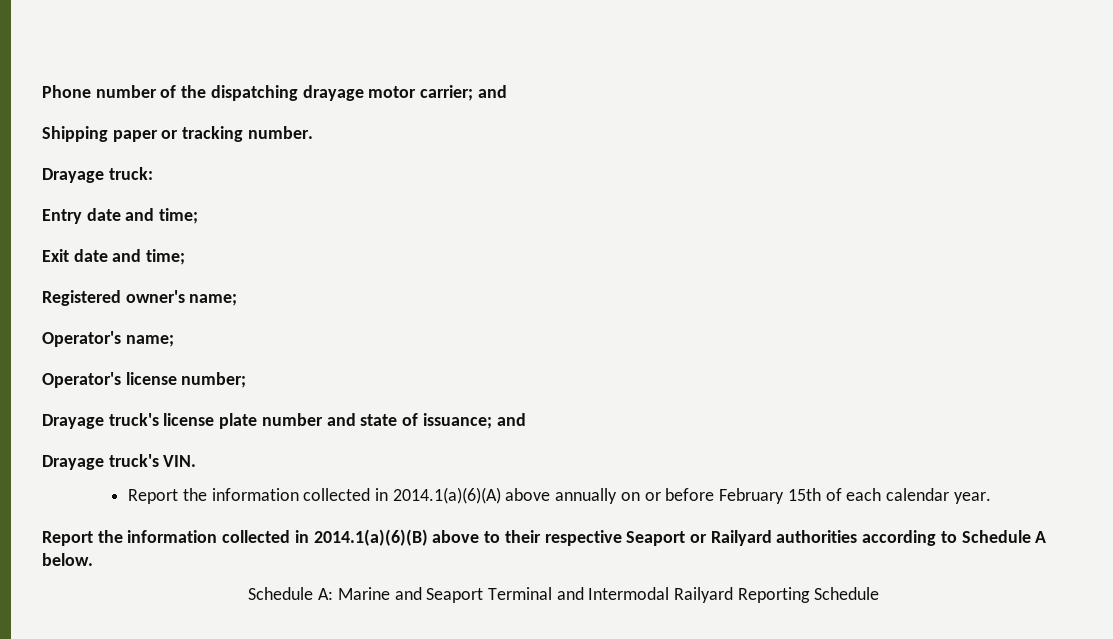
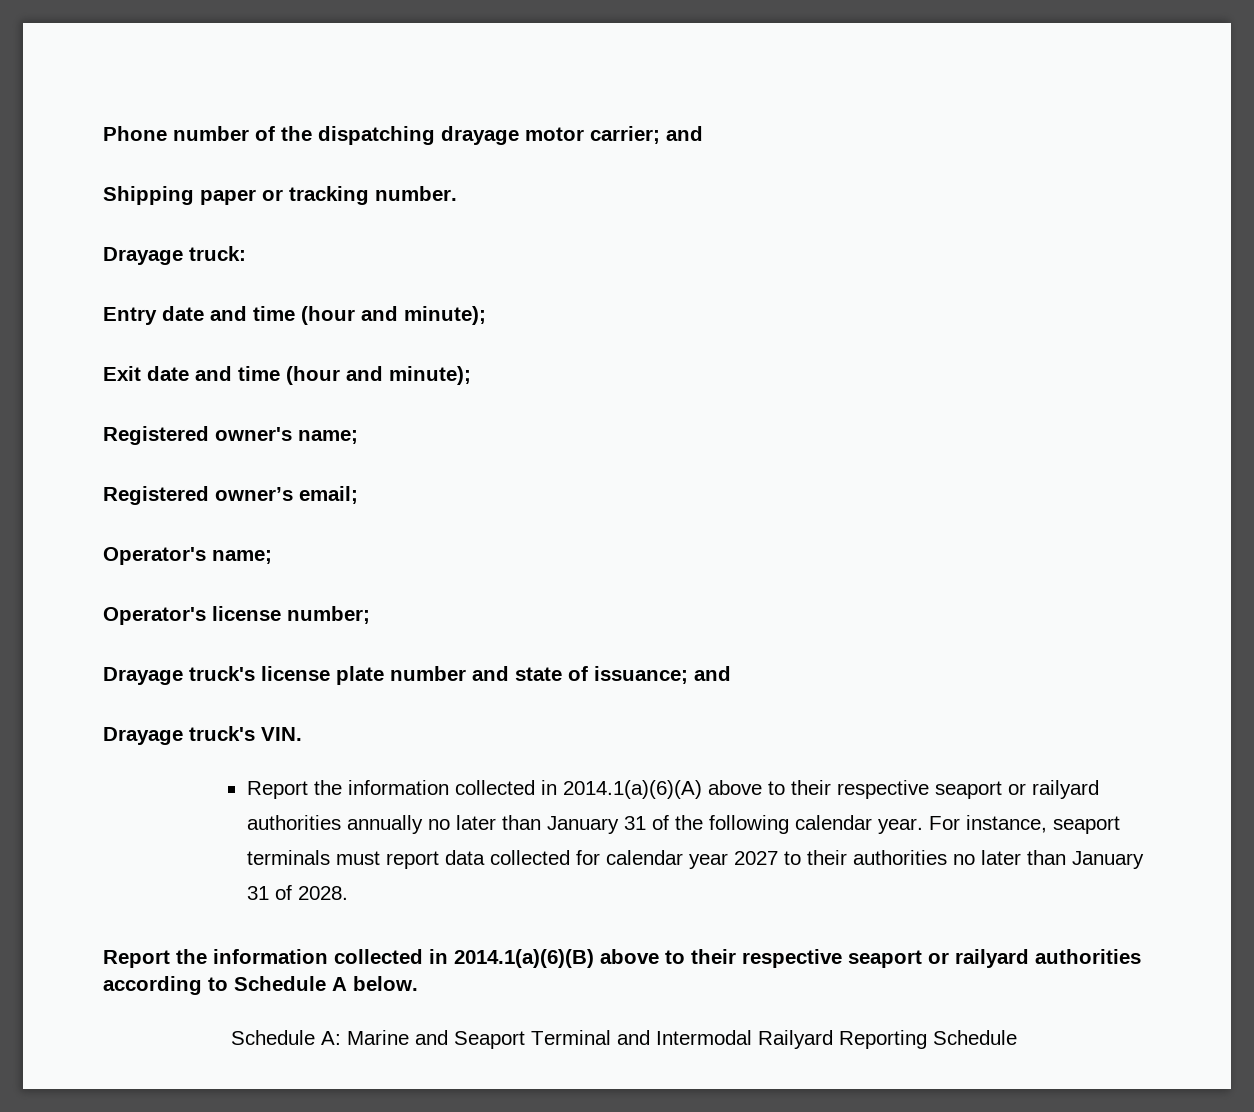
[159,208,199,224] time; -> [253,306,486,325] time (hour and minute);
[146,249,186,265] time; -> [238,366,471,385] time (hour and minute);
(238, 300) none -> [103,486,358,505] // Registered owner’s email;
[555,488,991,504] annually on or before February 15th of each calendar year. -> [767,780,1099,799] [246,815,1120,834] [246,850,1144,869] [246,885,348,900] to their respective seaport or railyard authorities annually no later than January 31 of the following calendar year. For instance, seaport terminals must report data collected for calendar year 2027 to their authorities no later than January 31 of 2028.
[626,530,772,546] Seaport or Railyard -> [848,949,1029,968] seaport or railyard

